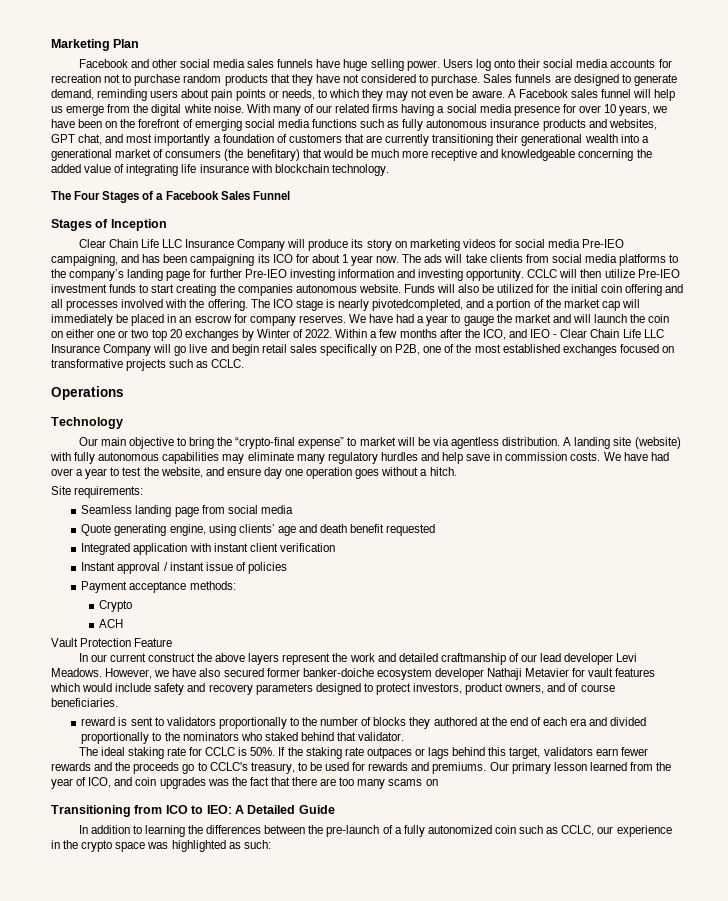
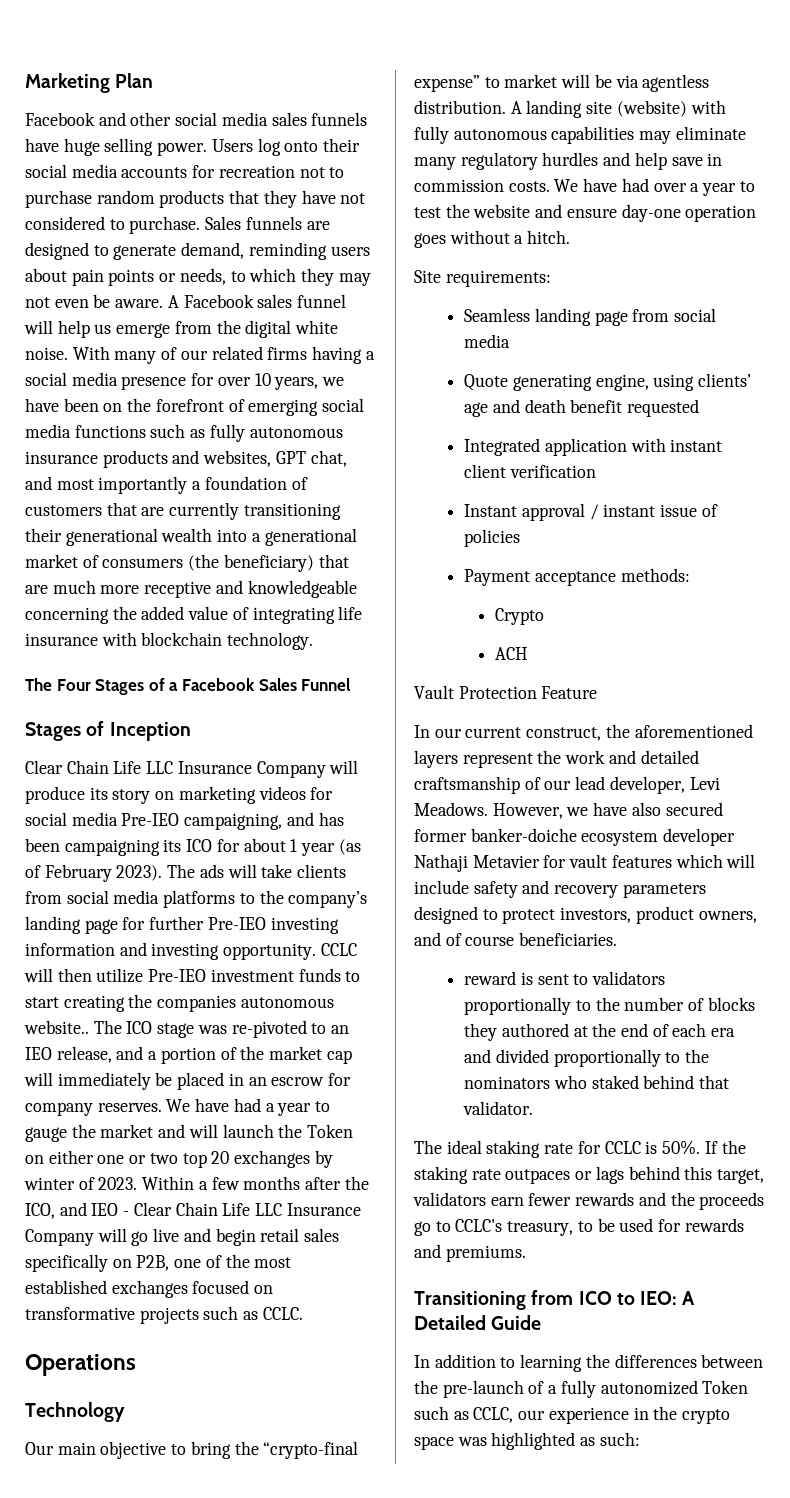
[246,149,368,161] benefitary) that would be -> [223,554,349,572] [25,585,48,594] beneficiary) that are
[376,256,400,263] now. -> [338,839,361,855] [25,864,163,882] (as of February 2023).
[358,284,683,296] [51,299,464,311] website. Funds will also be utilized for the initial coin offering and all processes involved with the offering. The ICO stage is nearly pivotedcompleted, -> [24,1020,350,1038] [25,1046,112,1063] website.. The ICO stage was re-pivoted to an IEO release,
[648,314,670,323] coin -> [307,1124,354,1138] Token
[256,329,333,338] Winter of 2022. -> [24,1177,138,1190] winter of 2023.
[160,467,203,478] website, -> [473,204,531,218] website
[263,467,304,479] day one -> [621,204,681,222] day-one
[147,653,246,662] construct the above -> [526,724,753,741] construct, the aforementioned
[440,653,506,665] craftmanship -> [414,776,520,794] craftsmanship
[564,653,614,665] developer -> [609,776,685,794] developer,
[82,683,113,692] would -> [726,854,756,868] will
[489,762,672,774] [51,777,438,789] Our primary lesson learned from the year of ICO, and coin upgrades was the fact that there are too many scams on -> (526, 1253) none
[494,825,516,834] coin -> [702,1380,749,1394] Token

